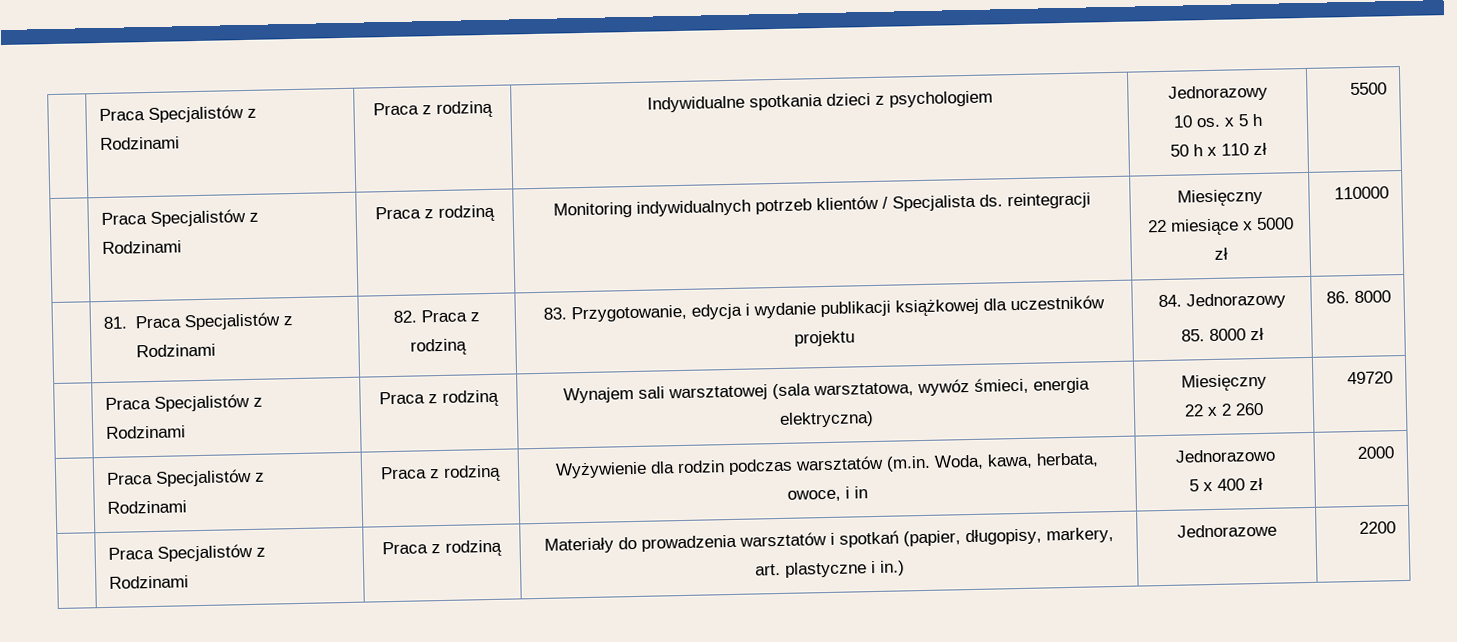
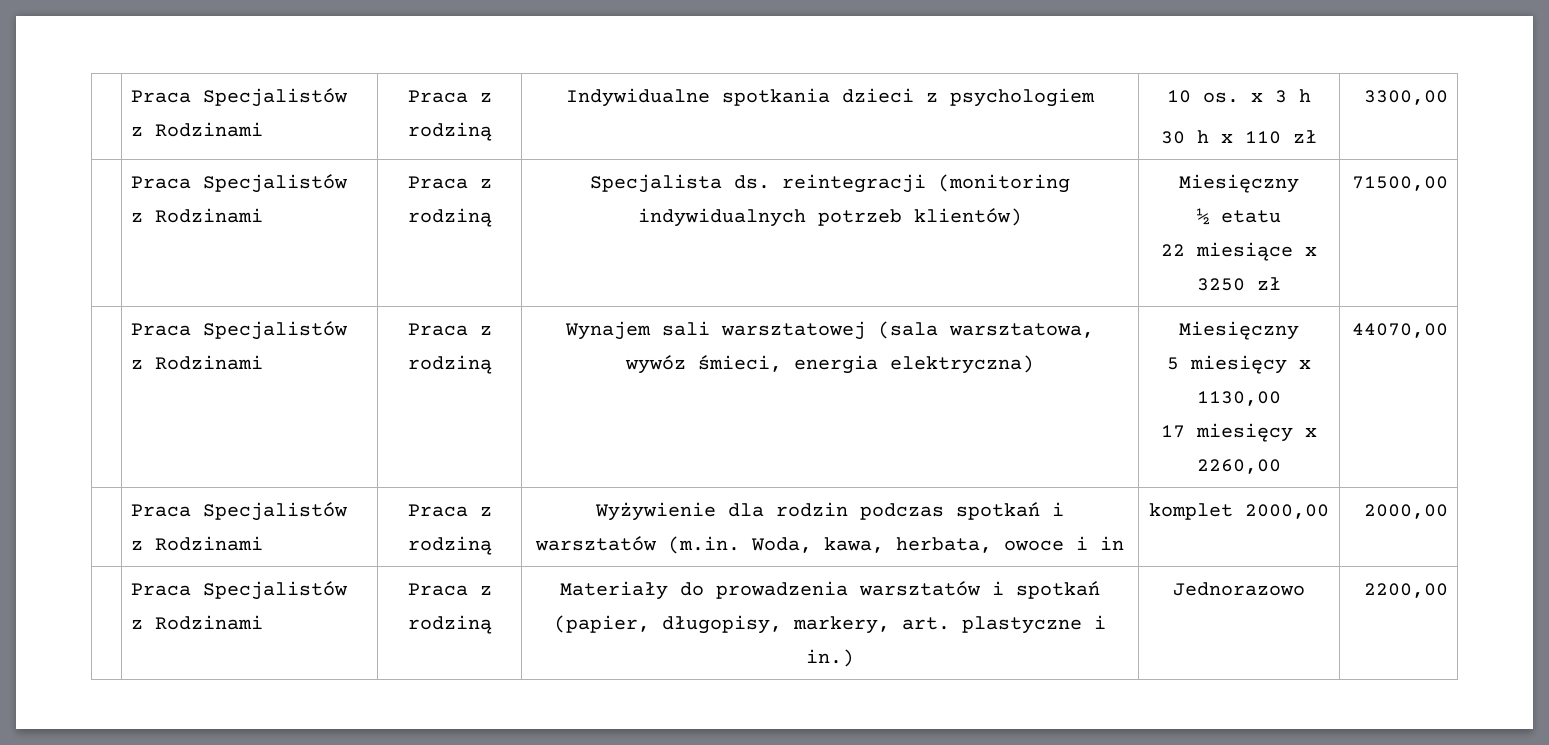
[1167,84,1268,102] Jednorazowy // -> (1095, 97) none
[1238,114,1249,127] 5 -> [1275,90,1287,103] 3
[1170,144,1189,157] 50 -> [1161,131,1185,144] 30
[1349,82,1387,96] [101,208,260,227] [102,240,183,254] [375,204,495,222] [552,195,888,219] 5500 // | Praca Specjalistów z Rodzinami | Praca z rodziną | Monitoring indywidualnych potrzeb klientów / -> [1363,90,1448,105] [131,174,349,193] [131,208,264,223] [407,176,492,189] [407,208,492,227] 3300,00 // | Praca Specjalistów z Rodzinami | Praca z rodziną |
[1176,188,1263,207] | Miesięczny -> [938,174,1070,193] [638,208,1022,227] [1179,174,1299,193] [1196,208,1281,225] (monitoring indywidualnych potrzeb klientów) | Miesięczny // ½ etatu
[1255,217,1294,231] [1213,247,1228,260] [1333,186,1389,200] [103,312,293,331] [135,343,216,358] [393,309,480,323] [409,338,467,356] [543,295,1105,323] [794,330,855,347] [1157,292,1286,310] [1181,327,1264,342] [1325,290,1391,304] 5000 zł | 110000 // | 81. Praca Specjalistów z Rodzinami | 82. Praca z rodziną | 83. Przygotowanie, edycja i wydanie publikacji książkowej dla uczestników projektu | 84. Jednorazowy // 85. 8000 zł | 86. 8000 -> [1197,277,1281,291] [1351,176,1448,191] 3250 zł | 71500,00
[1184,402,1264,417] [1346,371,1393,385] 22 x 2 260 | 49720 -> [1167,355,1311,374] [1197,391,1281,406] [1161,423,1317,442] [1197,459,1281,474] [1351,323,1448,338] 5 miesięcy x 1130,00 // 17 miesięcy x 2260,00 | 44070,00
(793, 467) none -> [956,502,1064,520] spotkań i
[787,489,841,502] owoce, -> [1004,540,1064,551] owoce
[1174,448,1276,463] [1188,477,1263,492] [1356,446,1394,459] Jednorazowo // 5 x 400 zł | 2000 -> [1149,503,1329,520] [1363,504,1448,519] komplet 2000,00 | 2000,00
[1176,523,1277,538] [1358,521,1396,534] Jednorazowe | 2200 -> [1173,582,1305,596] [1363,583,1448,598] Jednorazowo | 2200,00

